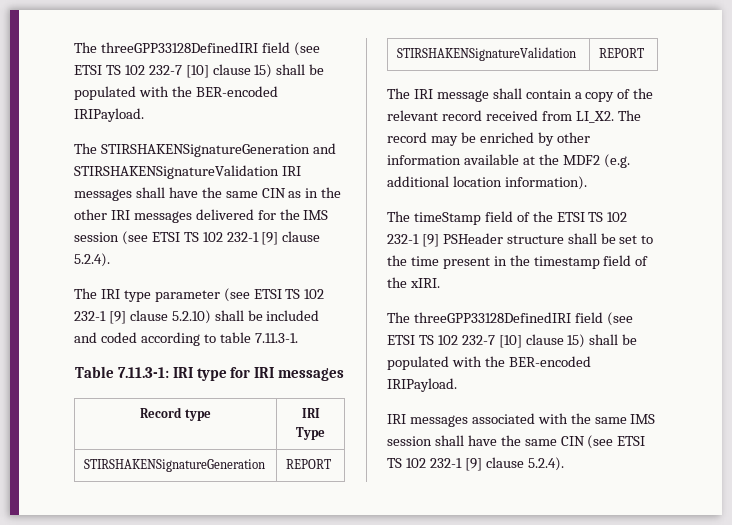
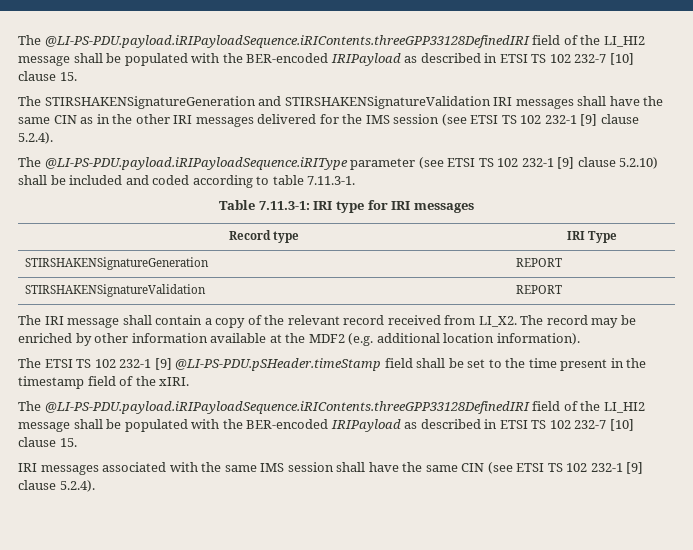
[74,42,320,56] [74,64,325,78] [74,86,278,100] [74,108,144,122] The threeGPP33128DefinedIRI field (see ETSI TS 102 232-7 [10] clause 15) shall be populated with the BER-encoded IRIPayload. -> [18,35,645,48] [18,53,634,66] [18,71,77,81] The @LI-PS-PDU.payload.iRIPayloadSequence.iRIContents.threeGPP33128DefinedIRI field of the LI_HI2 message shall be populated with the BER-encoded IRIPayload as described in ETSI TS 102 232-7 [10] clause 15.
[100,289,151,302] IRI type -> [44,157,348,170] @LI-PS-PDU.payload.iRIPayloadSequence.iRIType
[413,211,628,225] [387,233,564,247] timeStamp field of the ETSI TS 102 232-1 [9] PSHeader structure -> [44,358,413,371] ETSI TS 102 232-1 [9] @LI-PS-PDU.pSHeader.timeStamp field
[413,312,633,326] [387,334,638,348] [387,356,591,370] [387,378,457,392] threeGPP33128DefinedIRI field (see ETSI TS 102 232-7 [10] clause 15) shall be populated with the BER-encoded IRIPayload. -> [44,401,645,414] [18,419,634,432] [18,437,77,447] @LI-PS-PDU.payload.iRIPayloadSequence.iRIContents.threeGPP33128DefinedIRI field of the LI_HI2 message shall be populated with the BER-encoded IRIPayload as described in ETSI TS 102 232-7 [10] clause 15.

